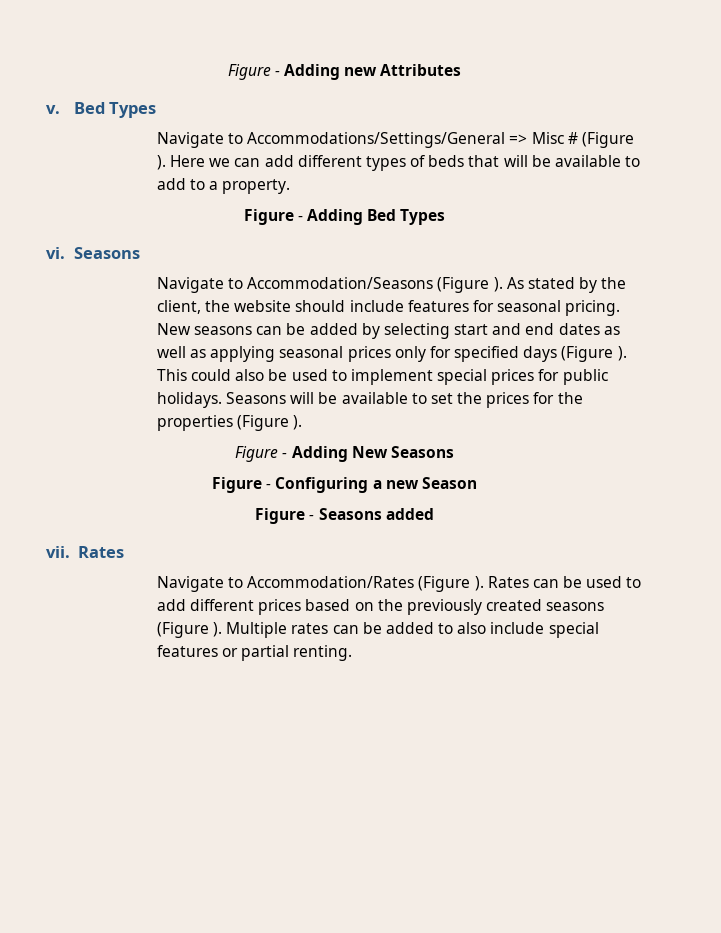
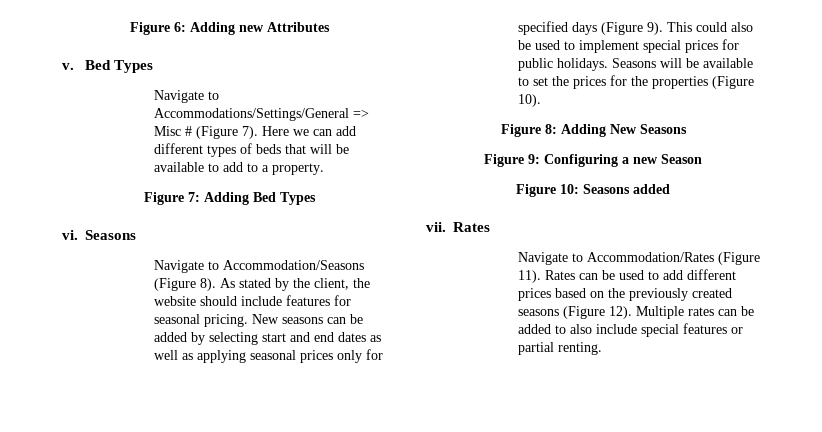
[227,64,280,80] Figure - -> [129,22,186,35] Figure 6:
[156,155,166,170] ). -> [241,126,258,139] 7).
[297,216,303,221] - -> [187,192,200,202] 7:
[493,277,503,292] ). -> [199,278,216,291] 8).
[617,346,627,361] ). -> [646,22,663,35] 9).
[293,415,303,430] [235,446,288,462] ). // Figure - -> [517,94,541,107] [500,124,557,137] 10). // Figure 8:
[266,484,272,489] - -> [528,154,540,164] 9:
[309,515,315,520] - -> [560,184,579,194] 10:
[474,576,484,591] ). -> [517,270,541,283] 11).
[212,622,222,637] ). -> [608,306,632,319] 12).

